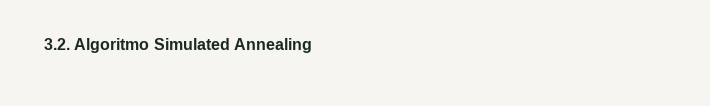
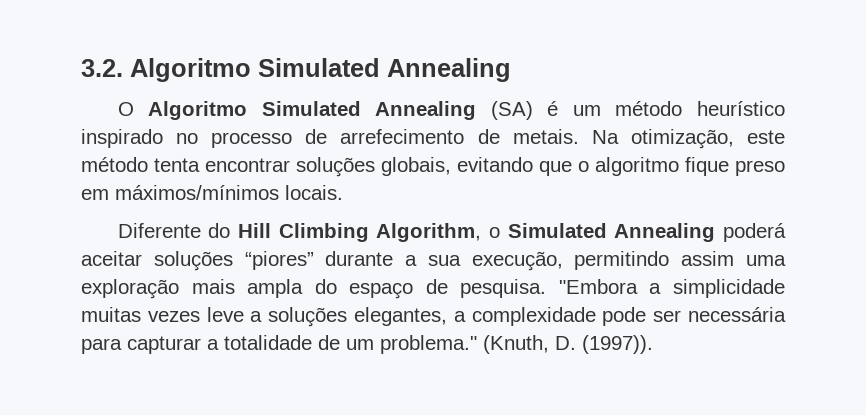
(312, 45) none -> [117,101,786,120] [81,129,785,149] [81,157,785,177] [81,185,343,200] [117,223,787,242] [81,251,786,271] [81,279,785,299] [81,307,786,327] [81,335,653,354] // O Algoritmo Simulated Annealing (SA) é um método heurístico inspirado no processo de arrefecimento de metais. Na otimização, este método tenta encontrar soluções globais, evitando que o algoritmo fique preso em máximos/mínimos locais. // Diferente do Hill Climbing Algorithm, o Simulated Annealing poderá aceitar soluções “piores” durante a sua execução, permitindo assim uma exploração mais ampla do espaço de pesquisa. "Embora a simplicidade muitas vezes leve a soluções elegantes, a complexidade pode ser necessária para capturar a totalidade de um problema." (Knuth, D. (1997)).

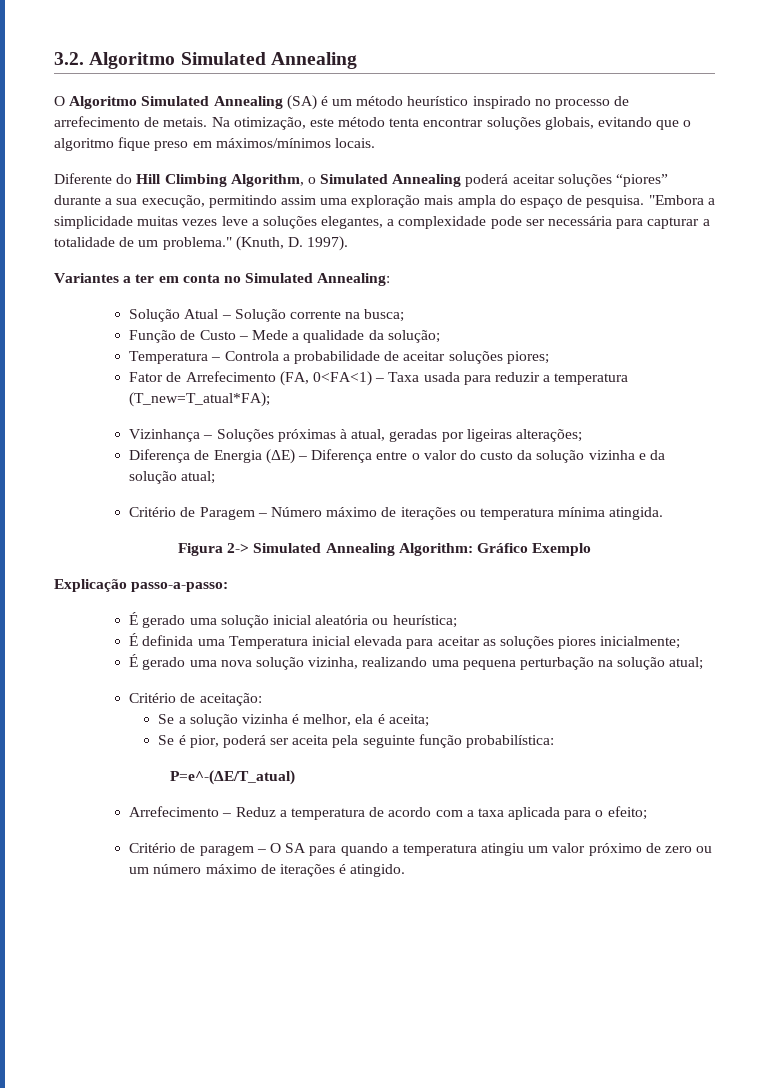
[582,335,653,354] (1997)). -> [307,236,349,251] [54,273,391,286] [129,309,405,322] [129,330,440,343] [129,351,549,364] [129,371,629,386] [129,392,271,407] [129,429,582,442] [129,449,666,464] [129,471,216,484] [129,507,664,520] [177,543,592,556] [54,579,229,592] [129,612,457,628] [129,633,681,649] [129,654,704,670] [129,693,262,706] [158,714,429,727] [158,734,555,748] [170,770,296,785] [129,806,647,820] [129,843,713,856] [129,864,406,877] 1997). // Variantes a ter em conta no Simulated Annealing: // Solução Atual – Solução corrente na busca; // Função de Custo – Mede a qualidade da solução; // Temperatura – Controla a probabilidade de aceitar soluções piores; // Fator de Arrefecimento (FA, 0<FA<1) – Taxa usada para reduzir a temperatura (T_new=T_atual*FA); // Vizinhança – Soluções próximas à atual, geradas por ligeiras alterações; // Diferença de Energia (ΔE) – Diferença entre o valor do custo da solução vizinha e da solução atual; // Critério de Paragem – Número máximo de iterações ou temperatura mínima atingida. // Figura 2-> Simulated Annealing Algorithm: Gráfico Exemplo // Explicação passo-a-passo: // É gerado uma solução inicial aleatória ou heurística; // É definida uma Temperatura inicial elevada para aceitar as soluções piores inicialmente; // É gerado uma nova solução vizinha, realizando uma pequena perturbação na solução atual; // Critério de aceitação: // Se a solução vizinha é melhor, ela é aceita; // Se é pior, poderá ser aceita pela seguinte função probabilística: // P=e^-(ΔE/T_atual) // Arrefecimento – Reduz a temperatura de acordo com a taxa aplicada para o efeito; // Critério de paragem – O SA para quando a temperatura atingiu um valor próximo de zero ou um número máximo de iterações é atingido.

